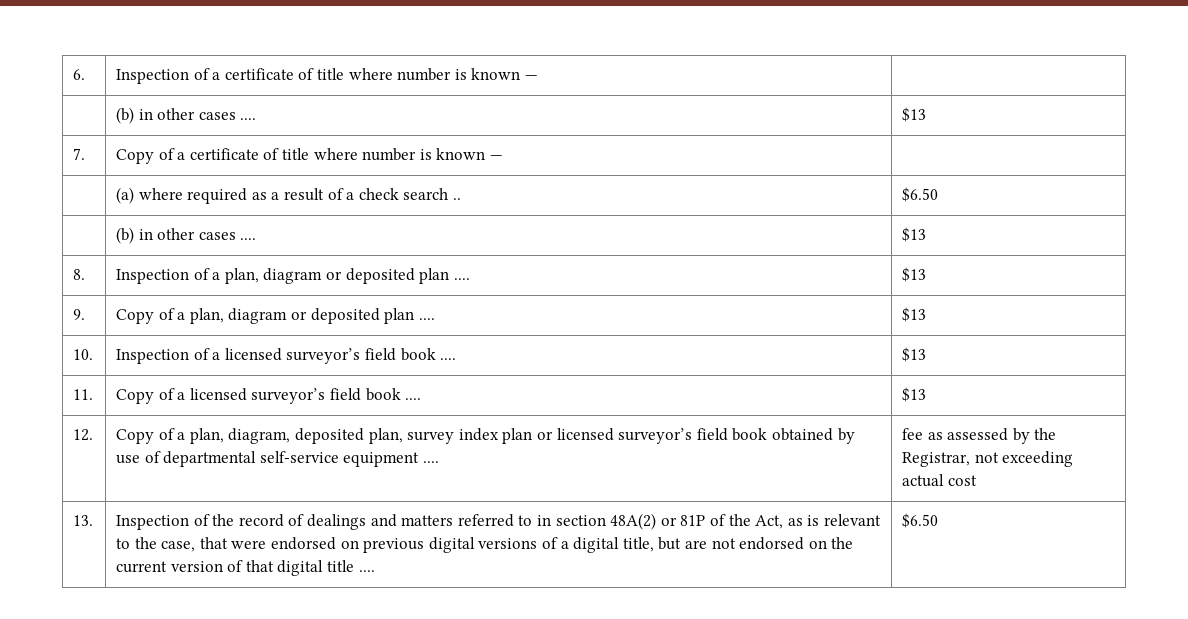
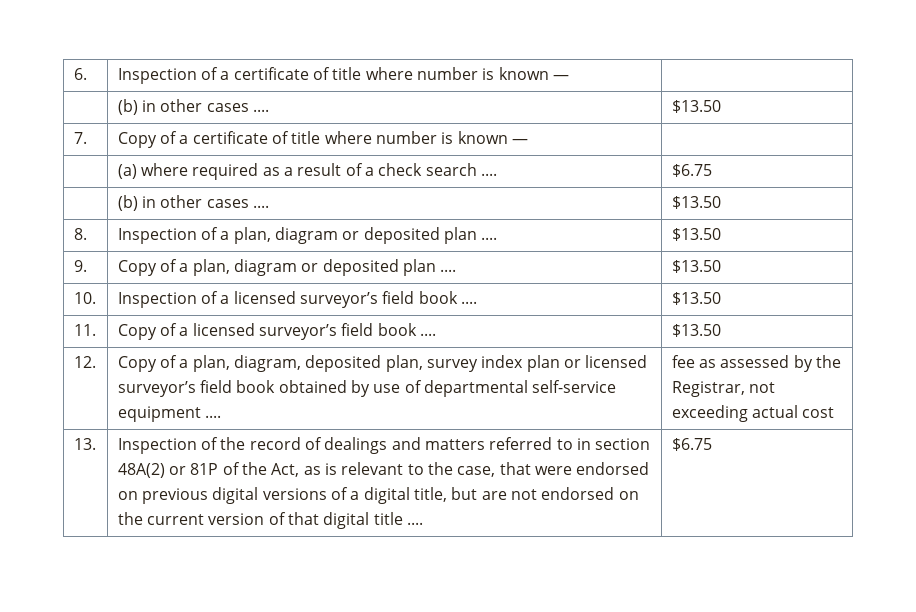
[902,107,927,122] $13 -> [671,100,721,113] $13.50
[453,198,462,200] [902,187,939,202] [116,227,257,244] [902,227,927,242] .. | $6.50 // | (b) in other cases .... | $13 -> [480,173,497,176] [671,164,712,177] [117,195,270,211] [671,196,721,209] .... | $6.75 // | (b) in other cases .... | $13.50
[902,267,927,282] $13 -> [671,228,721,241] $13.50
[902,307,927,322] $13 -> [671,260,721,273] $13.50
[902,347,927,362] $13 -> [671,292,721,305] $13.50
[902,387,927,402] $13 -> [671,324,721,337] $13.50
[902,513,939,528] $6.50 -> [671,438,712,451] $6.75

